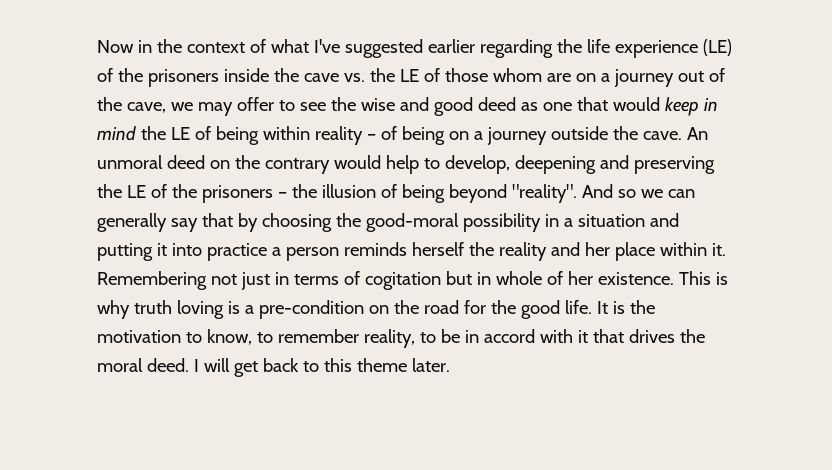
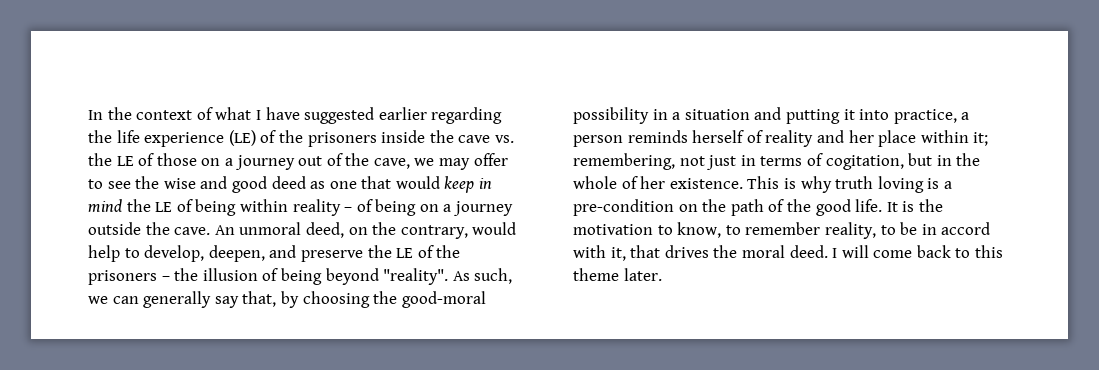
[97,40,152,53] Now in -> [88,110,103,120] In
[313,39,340,53] I've -> [255,107,300,120] I have
[492,68,571,82] whom are -> (197, 159) none
[166,155,330,174] deed on the contrary -> [305,222,468,239] deed, on the contrary,
[514,155,715,174] deepening and preserving -> [208,245,363,262] deepen, and preserve
[581,184,636,198] And so -> [452,268,513,284] As such,
[201,213,233,227] that -> [242,291,277,307] that,
[206,243,267,261] practice -> [893,109,957,124] practice,
[468,242,494,256] the -> [746,130,763,143] of
[711,243,726,256] [97,271,207,290] it. Remembering -> [973,132,989,146] [573,153,675,170] it; remembering,
[364,272,441,290] cogitation -> [825,155,904,170] cogitation,
(491, 278) none -> [956,153,981,166] the
[423,300,486,314] road for -> [730,199,785,216] path of
[577,330,588,343] it -> [610,247,626,261] it,
[233,361,258,377] get -> [873,250,913,258] come

